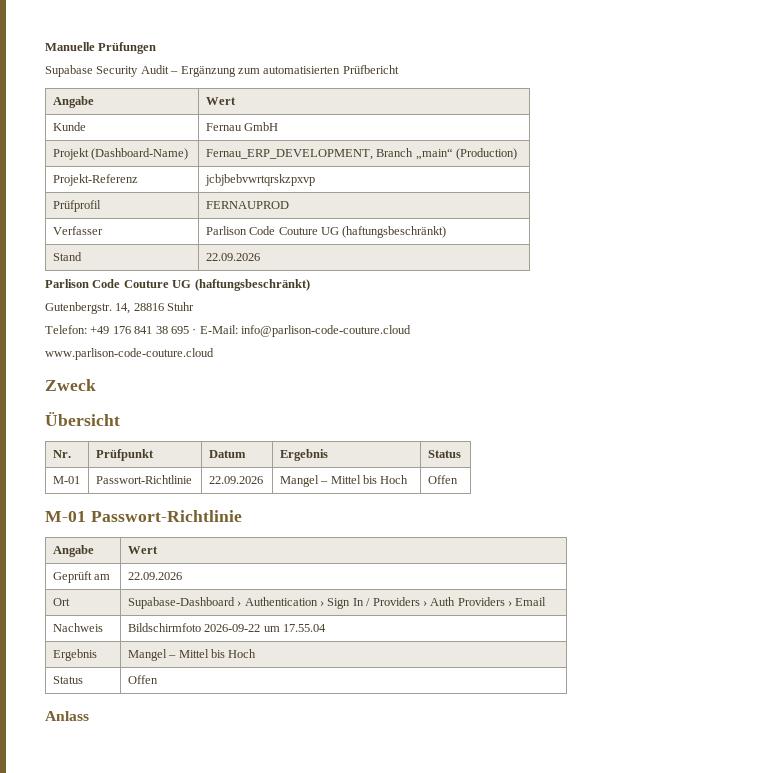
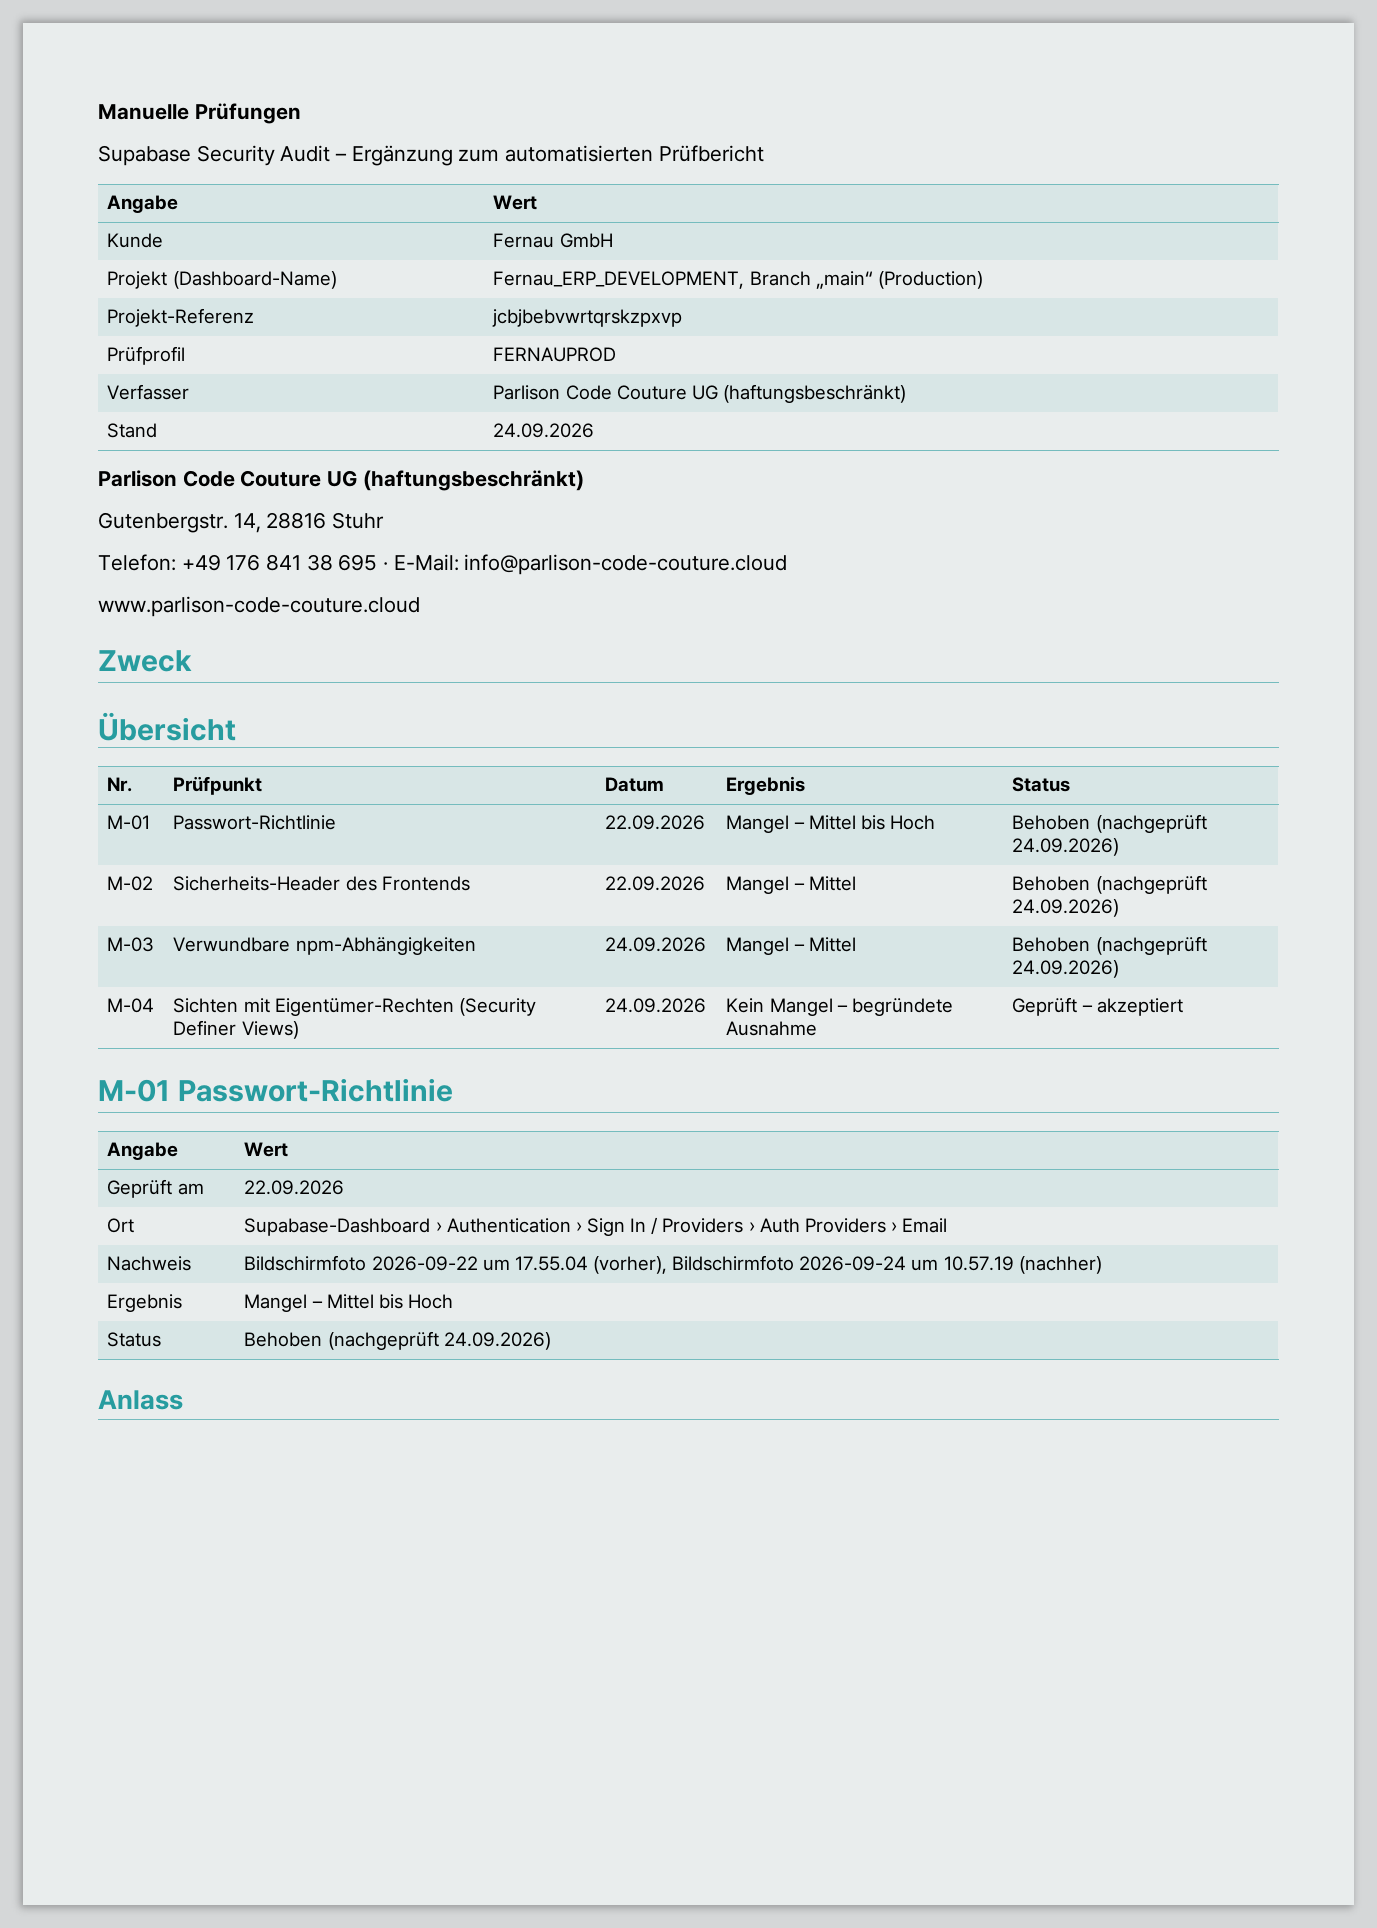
[205,253,260,261] 22.09.2026 -> [493,423,595,438] 24.09.2026
[427,475,458,484] Offen -> [1012,814,1207,833] [1012,838,1120,856] [107,876,154,891] [173,876,470,891] [605,876,706,891] [726,876,856,894] [1012,875,1207,894] [1012,899,1120,917] [107,937,155,952] [173,937,476,955] [605,937,707,952] [726,937,856,955] [1012,936,1207,955] [1012,960,1120,978] [107,998,155,1013] [173,998,536,1016] [173,1020,299,1039] [605,998,707,1013] [726,998,953,1016] [726,1021,818,1036] [1012,997,1183,1016] Behoben (nachgeprüft 24.09.2026) // M-02 | Sicherheits-Header des Frontends | 22.09.2026 | Mangel – Mittel | Behoben (nachgeprüft 24.09.2026) // M-03 | Verwundbare npm-Abhängigkeiten | 24.09.2026 | Mangel – Mittel | Behoben (nachgeprüft 24.09.2026) // M-04 | Sichten mit Eigentümer-Rechten (Security Definer Views) | 24.09.2026 | Kein Mangel – begründete Ausnahme | Geprüft – akzeptiert
(327, 628) none -> [592,1255,1102,1274] (vorher), Bildschirmfoto 2026-09-24 um 10.57.19 (nachher)
[127,675,158,684] Offen -> [244,1331,551,1350] Behoben (nachgeprüft 24.09.2026)

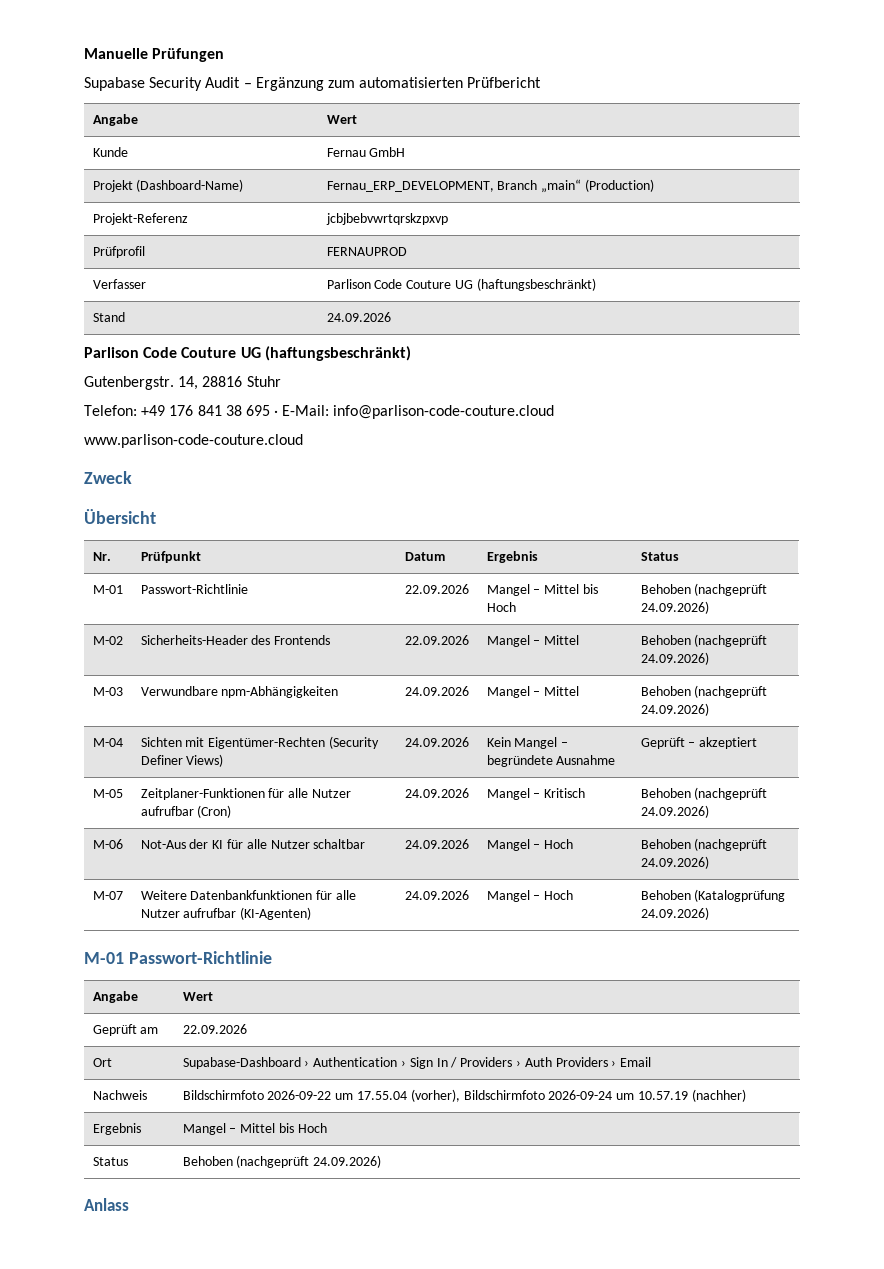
(1183, 1007) none -> [92,789,123,798] [140,788,352,800] [140,805,232,818] [404,788,469,798] [486,788,586,800] [640,787,768,800] [640,805,709,818] [92,839,123,849] [140,839,366,849] [404,839,469,849] [486,839,574,851] [640,838,768,851] [640,856,709,869] [92,891,123,900] [140,890,357,900] [140,907,312,920] [404,890,469,900] [486,890,574,902] [640,889,786,902] [640,907,709,920] // M-05 | Zeitplaner-Funktionen für alle Nutzer aufrufbar (Cron) | 24.09.2026 | Mangel – Kritisch | Behoben (nachgeprüft 24.09.2026) // M-06 | Not-Aus der KI für alle Nutzer schaltbar | 24.09.2026 | Mangel – Hoch | Behoben (nachgeprüft 24.09.2026) // M-07 | Weitere Datenbankfunktionen für alle Nutzer aufrufbar (KI-Agenten) | 24.09.2026 | Mangel – Hoch | Behoben (Katalogprüfung 24.09.2026)

